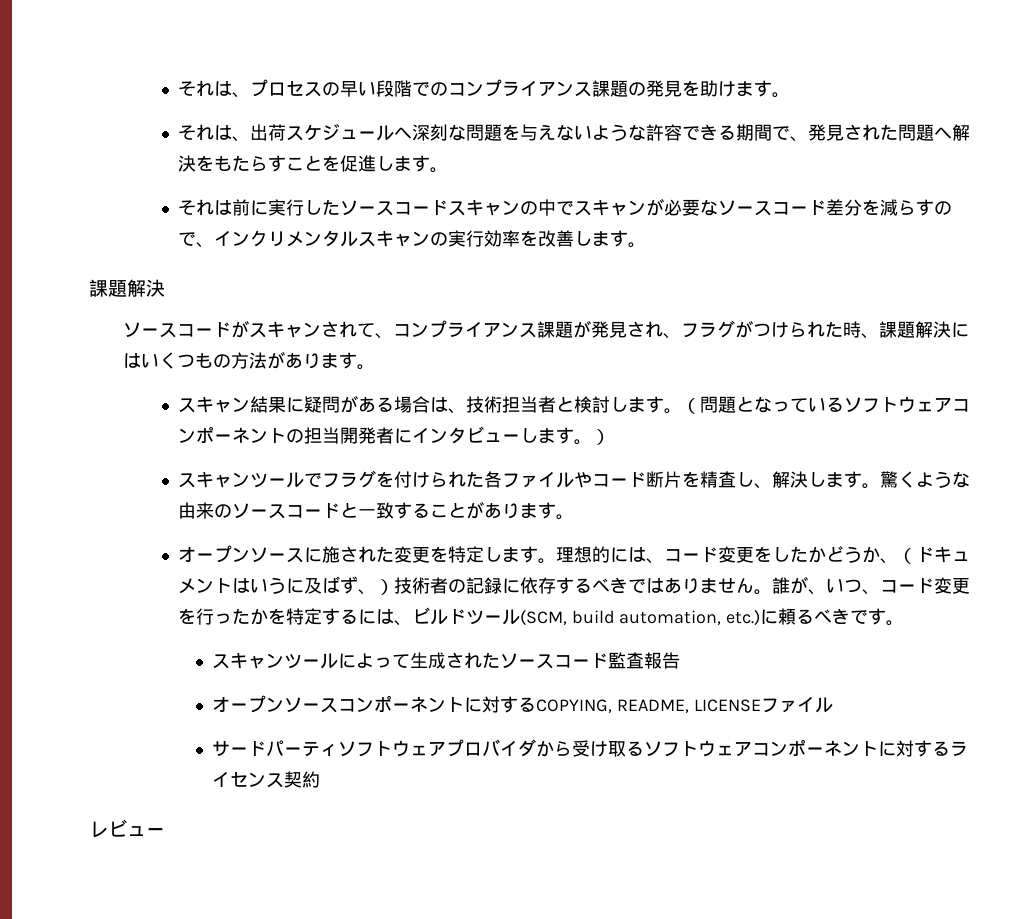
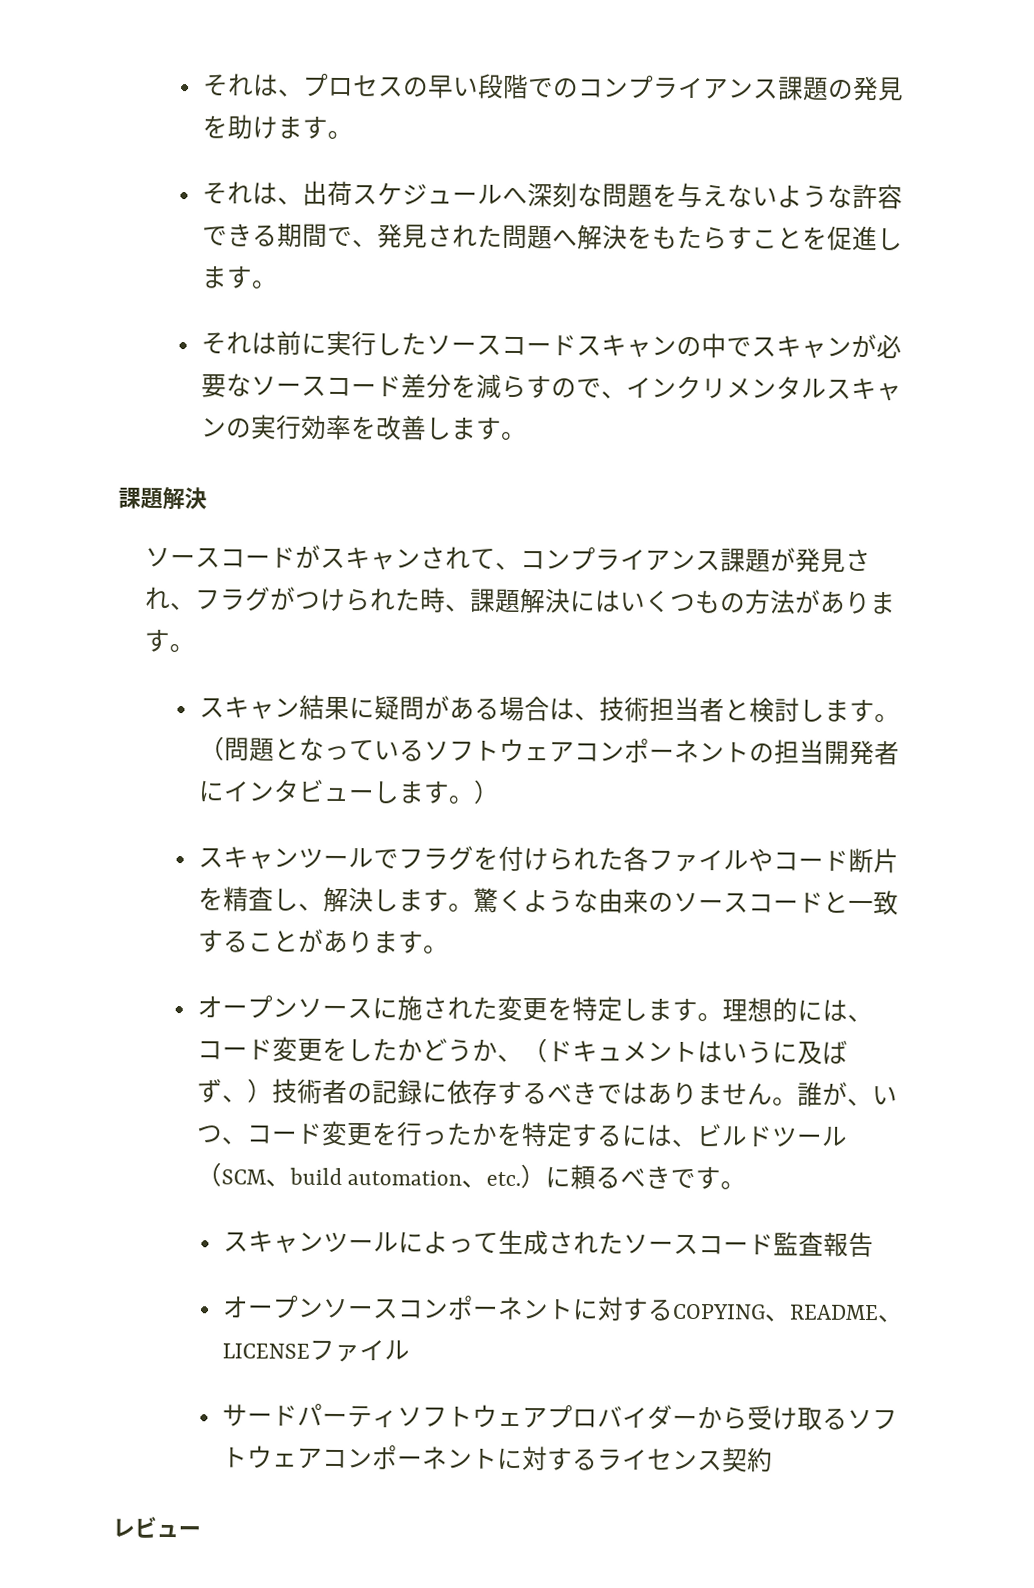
[519,609,761,626] (SCM, build automation, etc.) -> [195,1162,547,1189] （SCM、build automation、etc.）
[536,699,690,713] COPYING, README, -> [671,1303,904,1323] COPYING、README、
(537, 748) none -> [671,1414,698,1428] ー

